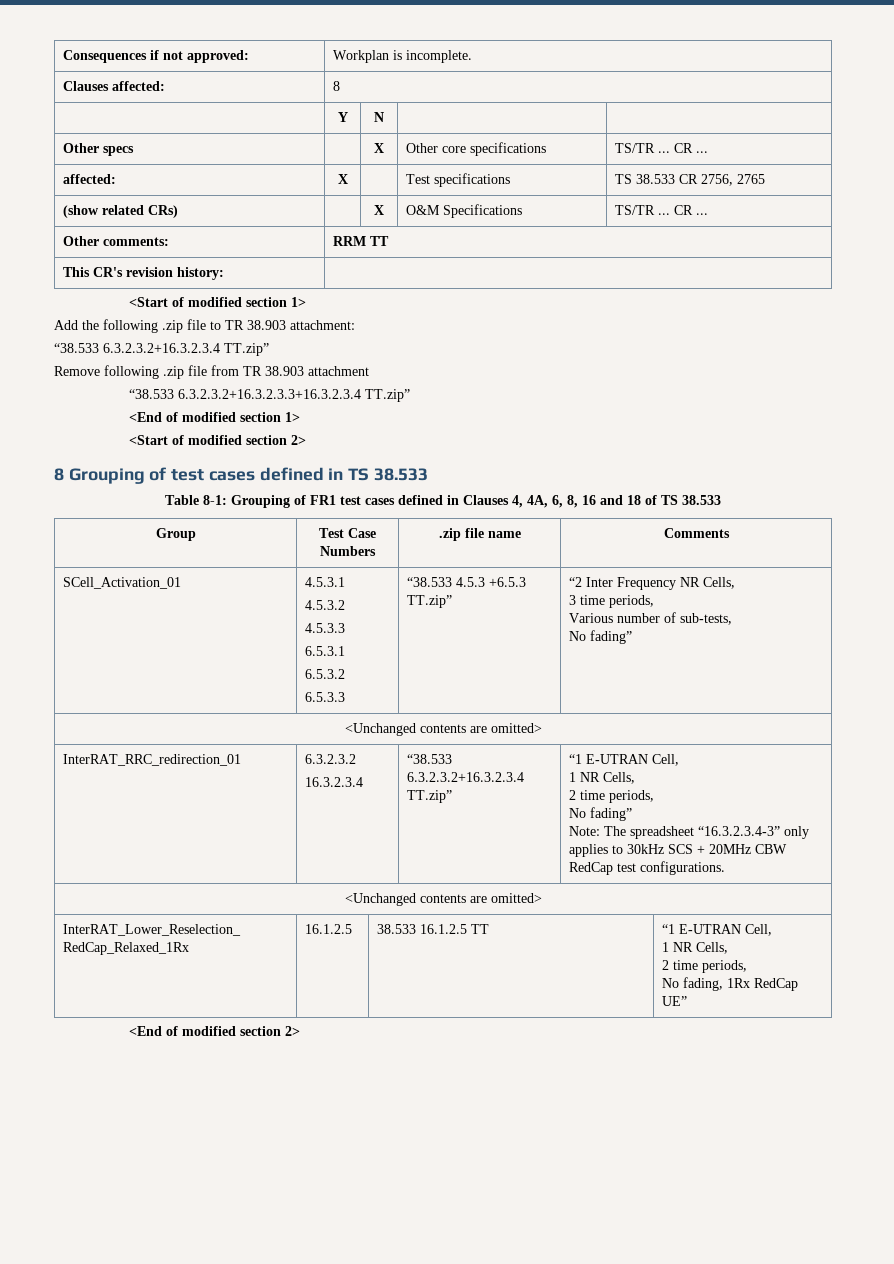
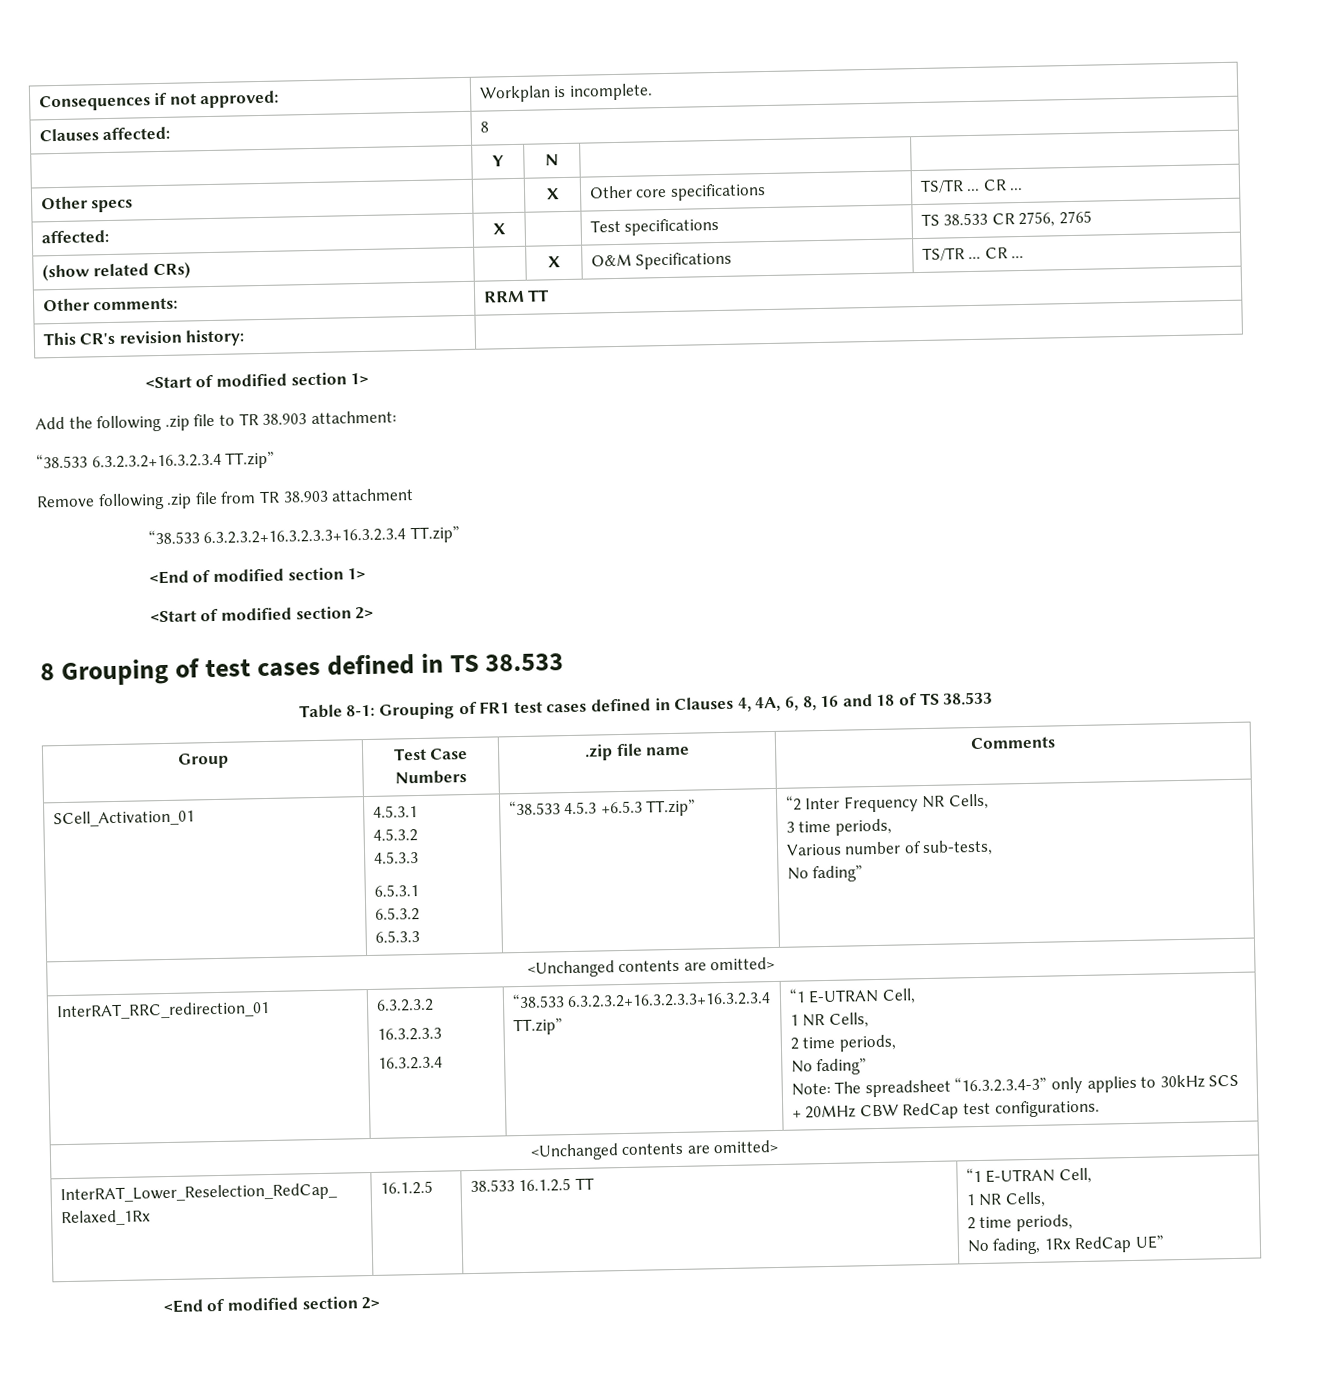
(356, 759) none -> [376,1027,442,1041] // 16.3.2.3.3
[406,772,524,782] 6.3.2.3.2+16.3.2.3.4 -> [567,992,772,1009] 6.3.2.3.2+16.3.2.3.3+16.3.2.3.4

